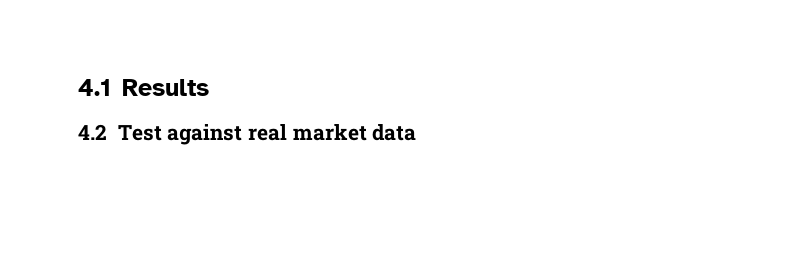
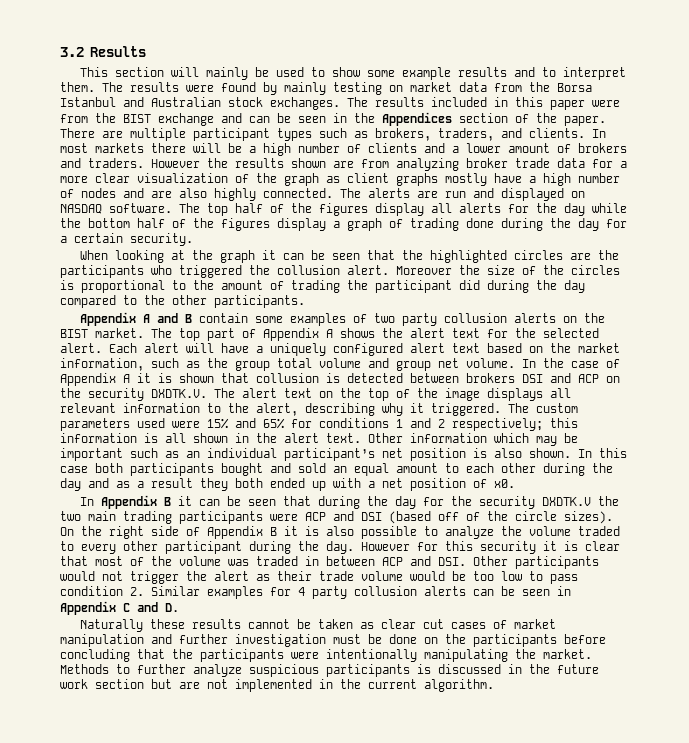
[78,79,111,96] 4.1 -> [60,47,84,57] 3.2
[78,124,417,145] 4.2 Test against real market data -> [80,67,627,80] [60,82,592,95] [60,97,620,110] [60,112,606,126] [60,128,606,141] [60,143,627,156] [60,158,627,171] [60,173,620,186] [60,188,585,201] [60,203,627,216] [60,218,627,231] [60,233,193,246] [80,250,620,263] [60,265,620,278] [60,280,585,293] [60,295,305,308] [80,312,606,326] [60,328,599,341] [60,343,620,356] [60,358,620,371] [60,373,620,386] [60,388,571,401] [60,403,578,416] [60,418,578,431] [60,433,578,446] [60,448,627,461] [60,463,613,476] [60,478,515,491] [80,495,620,509] [60,511,613,524] [60,526,620,539] [60,541,620,554] [60,556,599,569] [60,571,578,584] [60,586,571,599] [60,601,179,615] [80,619,557,632] [60,634,606,647] [60,649,592,662] [60,664,599,677] [60,679,494,692] This section will mainly be used to show some example results and to interpret them. The results were found by mainly testing on market data from the Borsa Istanbul and Australian stock exchanges. The results included in this paper were from the BIST exchange and can be seen in the Appendices section of the paper. There are multiple participant types such as brokers, traders, and clients. In most markets there will be a high number of clients and a lower amount of brokers and traders. However the results shown are from analyzing broker trade data for a more clear visualization of the graph as client graphs mostly have a high number of nodes and are also highly connected. The alerts are run and displayed on NASDAQ software. The top half of the figures display all alerts for the day while the bottom half of the figures display a graph of trading done during the day for a certain security. // When looking at the graph it can be seen that the highlighted circles are the participants who triggered the collusion alert. Moreover the size of the circles is proportional to the amount of trading the participant did during the day compared to the other participants. // Appendix A and B contain some examples of two party collusion alerts on the BIST market. The top part of Appendix A shows the alert text for the selected alert. Each alert will have a uniquely configured alert text based on the market information, such as the group total volume and group net volume. In the case of Appendix A it is shown that collusion is detected between brokers DSI and ACP on the security DXDTK.V. The alert text on the top of the image displays all relevant information to the alert, describing why it triggered. The custom parameters used were 15% and 65% for conditions 1 and 2 respectively; this information is all shown in the alert text. Other information which may be important such as an individual participant’s net position is also shown. In this case both participants bought and sold an equal amount to each other during the day and as a result they both ended up with a net position of x0. // In Appendix B it can be seen that during the day for the security DXDTK.V the two main trading participants were ACP and DSI (based off of the circle sizes). On the right side of Appendix B it is also possible to analyze the volume traded to every other participant during the day. However for this security it is clear that most of the volume was traded in between ACP and DSI. Other participants would not trigger the alert as their trade volume would be too low to pass condition 2. Similar examples for 4 party collusion alerts can be seen in Appendix C and D. // Naturally these results cannot be taken as clear cut cases of market manipulation and further investigation must be done on the participants before concluding that the participants were intentionally manipulating the market. Methods to further analyze suspicious participants is discussed in the future work section but are not implemented in the current algorithm.

